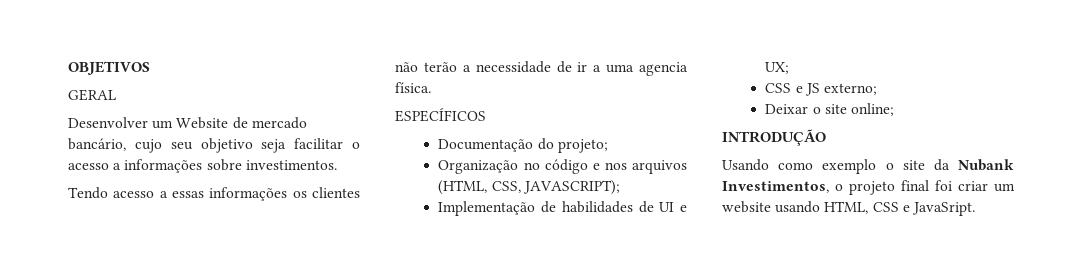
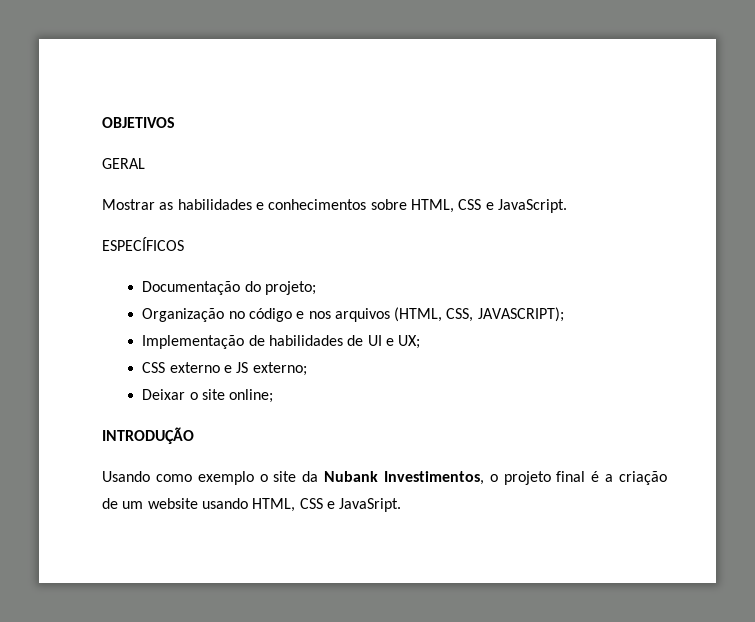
[68,117,307,129] [68,138,360,153] [68,159,337,173] [68,187,360,201] [395,61,688,76] [395,82,431,93] Desenvolver um Website de mercado bancário, cujo seu objetivo seja facilitar o acesso a informações sobre investimentos. // Tendo acesso a essas informações os clientes não terão a necessidade de ir a uma agencia física. -> [102,199,567,213] Mostrar as habilidades e conhecimentos sobre HTML, CSS e JavaScript.
(792, 88) none -> [169,362,220,373] externo
[935,180,988,191] foi criar -> [591,471,668,485] [102,498,118,509] é a criação de

